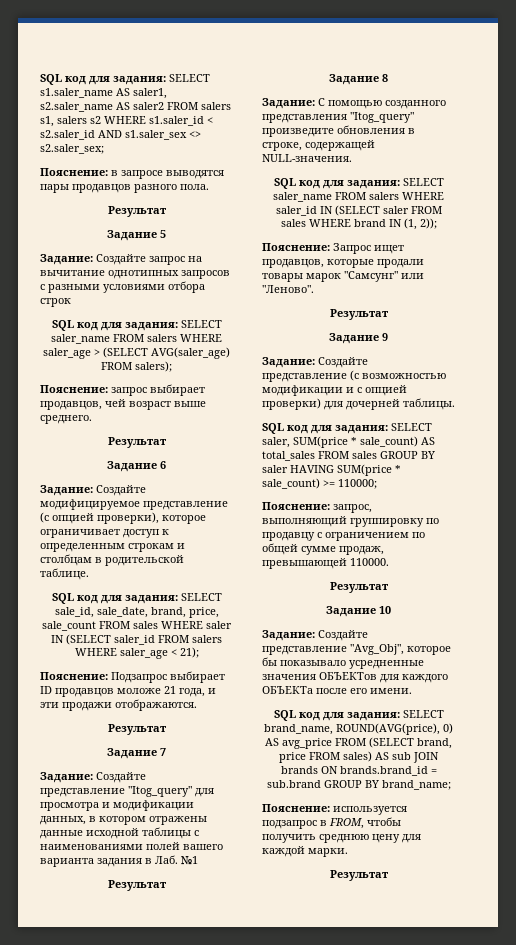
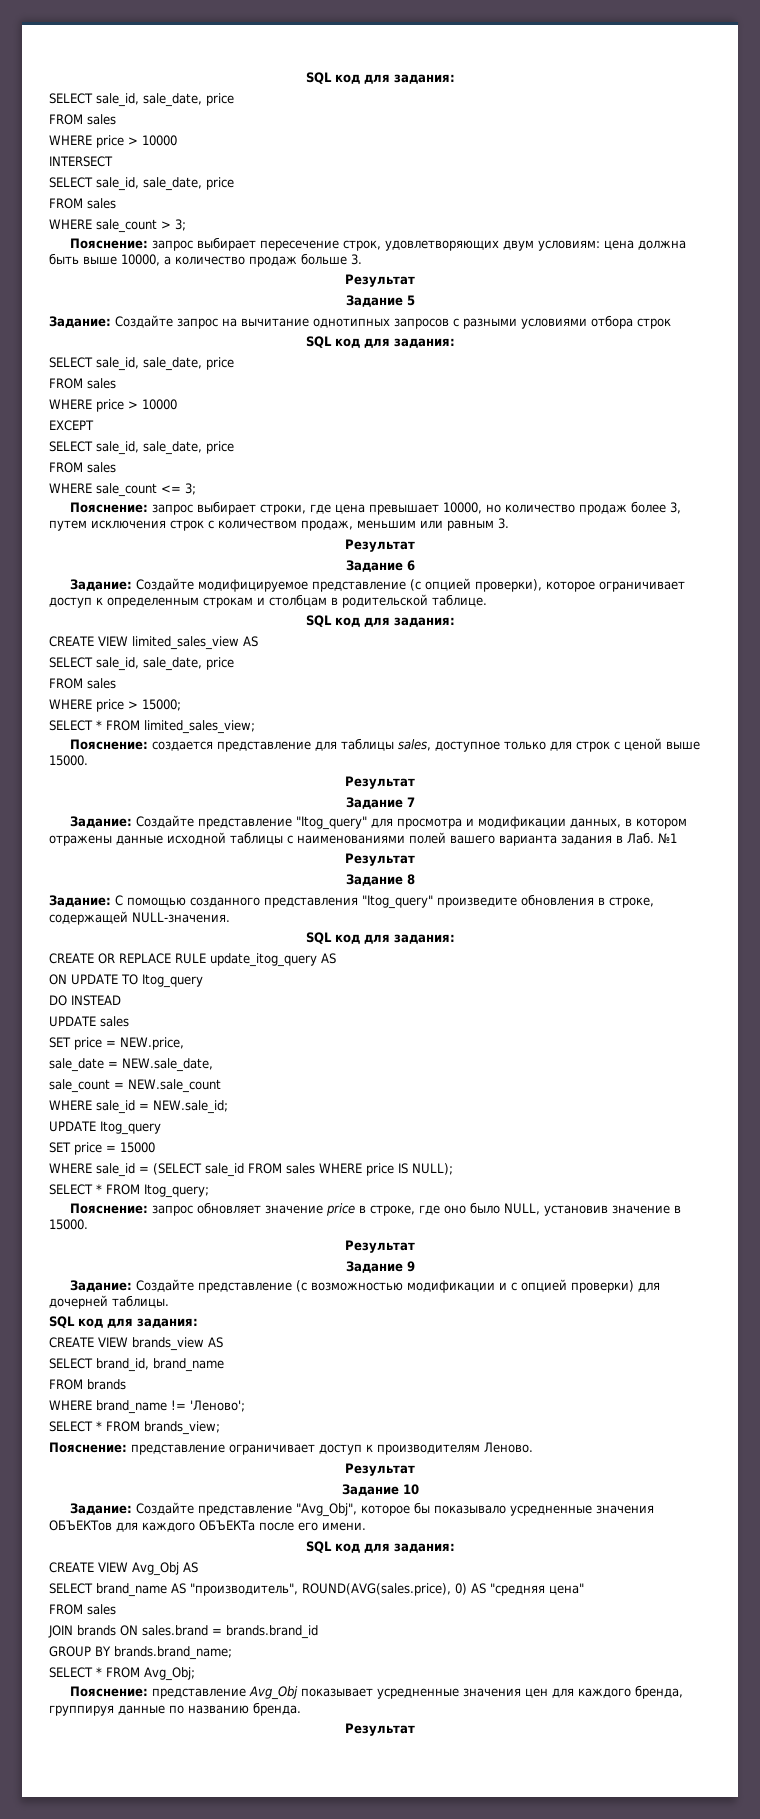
[40,74,210,85] [40,88,167,99] [40,102,231,112] [40,116,213,127] [40,130,201,140] [40,144,104,154] [40,168,224,179] [40,184,209,193] SQL код для задания: SELECT s1.saler_name AS saler1, s2.saler_name AS saler2 FROM salers s1, salers s2 WHERE s1.saler_id < s2.saler_id AND s1.saler_sex <> s2.saler_sex; // Пояснение: в запросе выводятся пары продавцов разного пола. -> [305,72,455,84] [49,93,234,107] [49,114,116,125] [49,135,177,148] [49,156,113,167] [49,177,234,191] [49,198,116,209] [49,219,186,233] [69,237,686,251] [49,253,362,267] SQL код для задания: // SELECT sale_id, sale_date, price // FROM sales // WHERE price > 10000 // INTERSECT // SELECT sale_id, sale_date, price // FROM sales // WHERE sale_count > 3; // Пояснение: запрос выбирает пересечение строк, удовлетворяющих двум условиям: цена должна быть выше 10000, а количество продаж больше 3.
[180,320,222,328] [51,334,222,344] [43,347,230,359] [101,361,172,372] [40,384,205,396] [40,399,206,410] [40,415,92,424] SELECT saler_name FROM salers WHERE saler_age > (SELECT AVG(saler_age) FROM salers); // Пояснение: запрос выбирает продавцов, чей возраст выше среднего. -> [49,357,234,371] [49,378,116,389] [49,399,177,412] [49,420,94,431] [49,441,234,455] [49,462,116,473] [49,483,196,497] [69,501,681,515] [49,518,509,531] // SELECT sale_id, sale_date, price // FROM sales // WHERE price > 10000 // EXCEPT // SELECT sale_id, sale_date, price // FROM sales // WHERE sale_count <= 3; // Пояснение: запрос выбирает строки, где цена превышает 10000, но количество продаж более 3, путем исключения строк с количеством продаж, меньшим или равным 3.
[180,593,222,601] [54,607,219,618] [42,621,232,631] [51,634,222,645] [74,647,199,659] [40,671,225,683] [40,686,216,697] [40,699,197,711] SELECT sale_id, sale_date, brand, price, sale_count FROM sales WHERE saler IN (SELECT saler_id FROM salers WHERE saler_age < 21); // Пояснение: Подзапрос выбирает ID продавцов моложе 21 года, и эти продажи отображаются. -> [49,636,258,650] [49,657,234,671] [49,678,116,689] [49,699,181,712] [49,720,255,734] [69,738,700,752] [49,755,88,766] // CREATE VIEW limited_sales_view AS // SELECT sale_id, sale_date, price // FROM sales // WHERE price > 15000; // SELECT * FROM limited_sales_view; // Пояснение: создается представление для таблицы sales, доступное только для строк с ценой выше 15000.
[402,178,444,186] [273,192,444,202] [275,205,442,216] [280,218,437,230] [262,243,404,254] [262,259,424,268] [262,271,424,282] [262,285,314,293] SELECT saler_name FROM salers WHERE saler_id IN (SELECT saler FROM sales WHERE brand IN (1, 2)); // Пояснение: Запрос ищет продавцов, которые продали товары марок "Самсунг" или "Леново". -> [49,953,336,967] [49,974,203,988] [49,995,121,1006] [49,1016,129,1027] [49,1037,184,1050] [49,1058,213,1072] [49,1079,221,1093] [49,1100,228,1114] [49,1121,161,1135] [49,1142,155,1155] [49,1163,453,1177] [49,1184,209,1198] [69,1202,681,1216] [49,1219,88,1230] // CREATE OR REPLACE RULE update_itog_query AS // ON UPDATE TO Itog_query // DO INSTEAD // UPDATE sales // SET price = NEW.price, // sale_date = NEW.sale_date, // sale_count = NEW.sale_count // WHERE sale_id = NEW.sale_id; // UPDATE Itog_query // SET price = 15000 // WHERE sale_id = (SELECT sale_id FROM sales WHERE price IS NULL); // SELECT * FROM Itog_query; // Пояснение: запрос обновляет значение price в строке, где оно было NULL, установив значение в 15000.
[391,423,432,431] [262,436,435,448] [262,451,435,461] [262,464,401,476] [262,478,377,489] [262,502,372,513] [262,516,439,527] [262,532,425,541] [262,543,384,555] [262,558,389,569] SELECT saler, SUM(price * sale_count) AS total_sales FROM sales GROUP BY saler HAVING SUM(price * sale_count) >= 110000; // Пояснение: запрос, выполняющий группировку по продавцу с ограничением по общей сумме продаж, превышающей 110000. -> [49,1337,223,1351] [49,1358,224,1372] [49,1379,126,1390] [49,1400,245,1414] [49,1421,220,1435] [49,1442,533,1455] // CREATE VIEW brands_view AS // SELECT brand_id, brand_name // FROM brands // WHERE brand_name != 'Леново'; // SELECT * FROM brands_view; // Пояснение: представление ограничивает доступ к производителям Леново.
[402,710,444,718] [264,723,453,735] [265,737,452,749] [279,751,411,763] SELECT brand_name, ROUND(AVG(price), 0) AS avg_price FROM (SELECT brand, price FROM sales) AS sub -> [49,1562,198,1576] [49,1583,584,1597] [49,1604,116,1615] // CREATE VIEW Avg_Obj AS // SELECT brand_name AS "производитель", ROUND(AVG(sales.price), 0) AS "средняя цена" // FROM sales //
(338, 770) none -> [142,1625,222,1636] sales.brand =
[430,769,437,774] [266,780,451,790] [262,804,407,815] [262,817,401,829] [262,834,421,843] [262,846,348,857] = sub.brand GROUP BY brand_name; // Пояснение: используется подзапрос в FROM, чтобы получить среднюю цену для каждой марки. -> [49,1646,232,1660] [49,1667,195,1681] [69,1685,683,1700] [49,1702,301,1716] // GROUP BY brands.brand_name; // SELECT * FROM Avg_Obj; // Пояснение: представление Avg_Obj показывает усредненные значения цен для каждого бренда, группируя данные по названию бренда.

